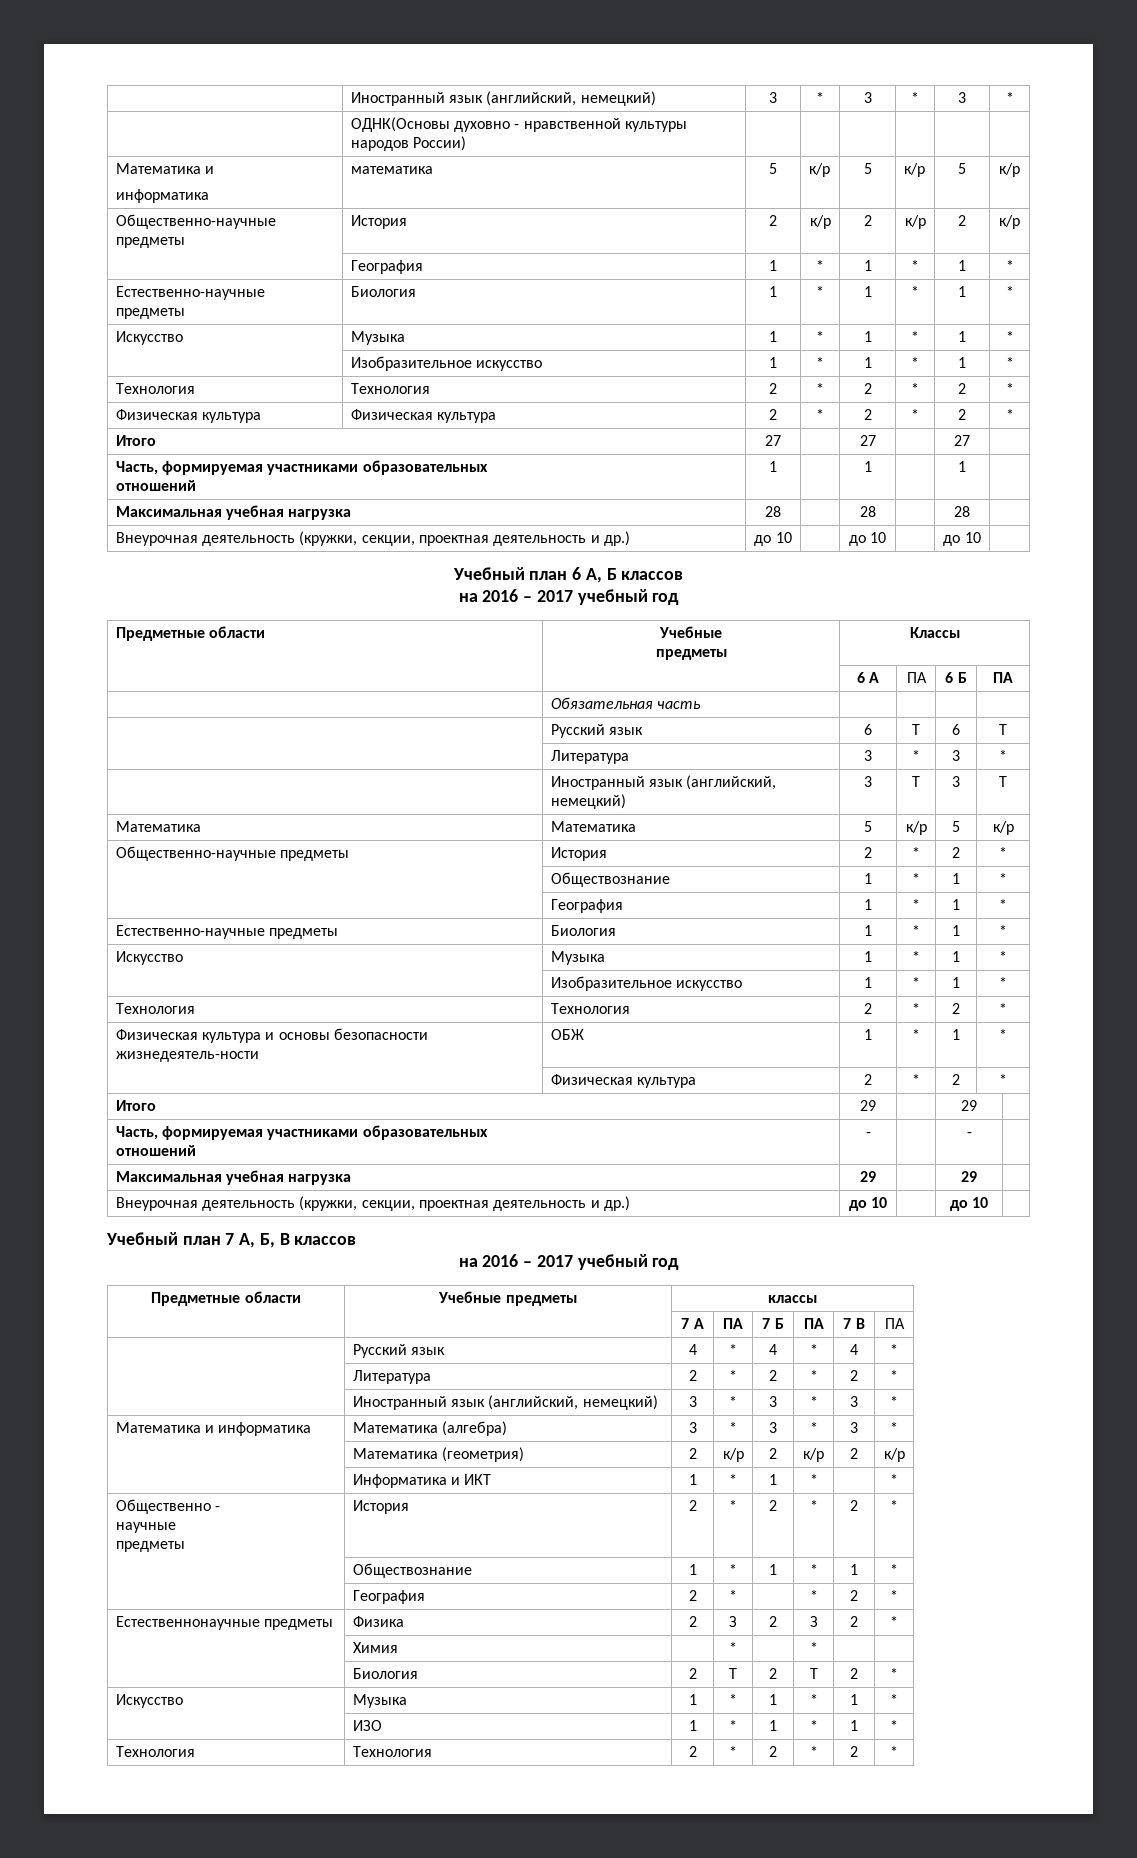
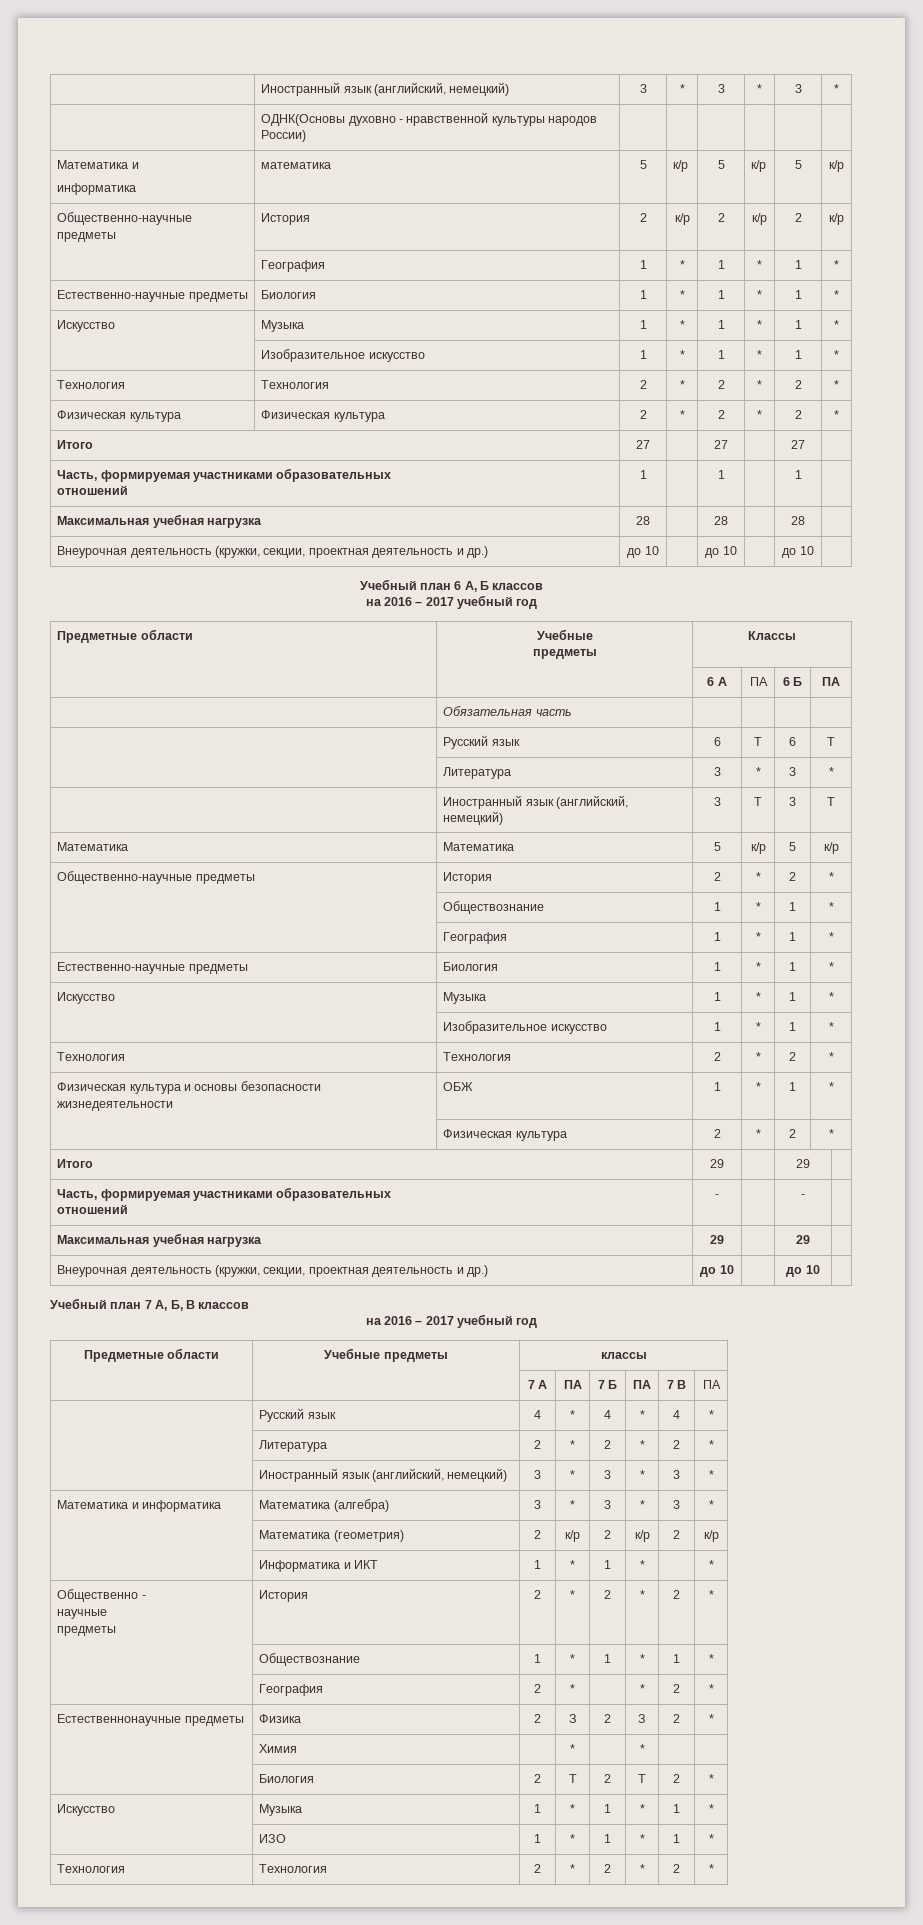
[115,1051,259,1062] жизнедеятель-ности -> [57,1101,174,1111] жизнедеятельности

